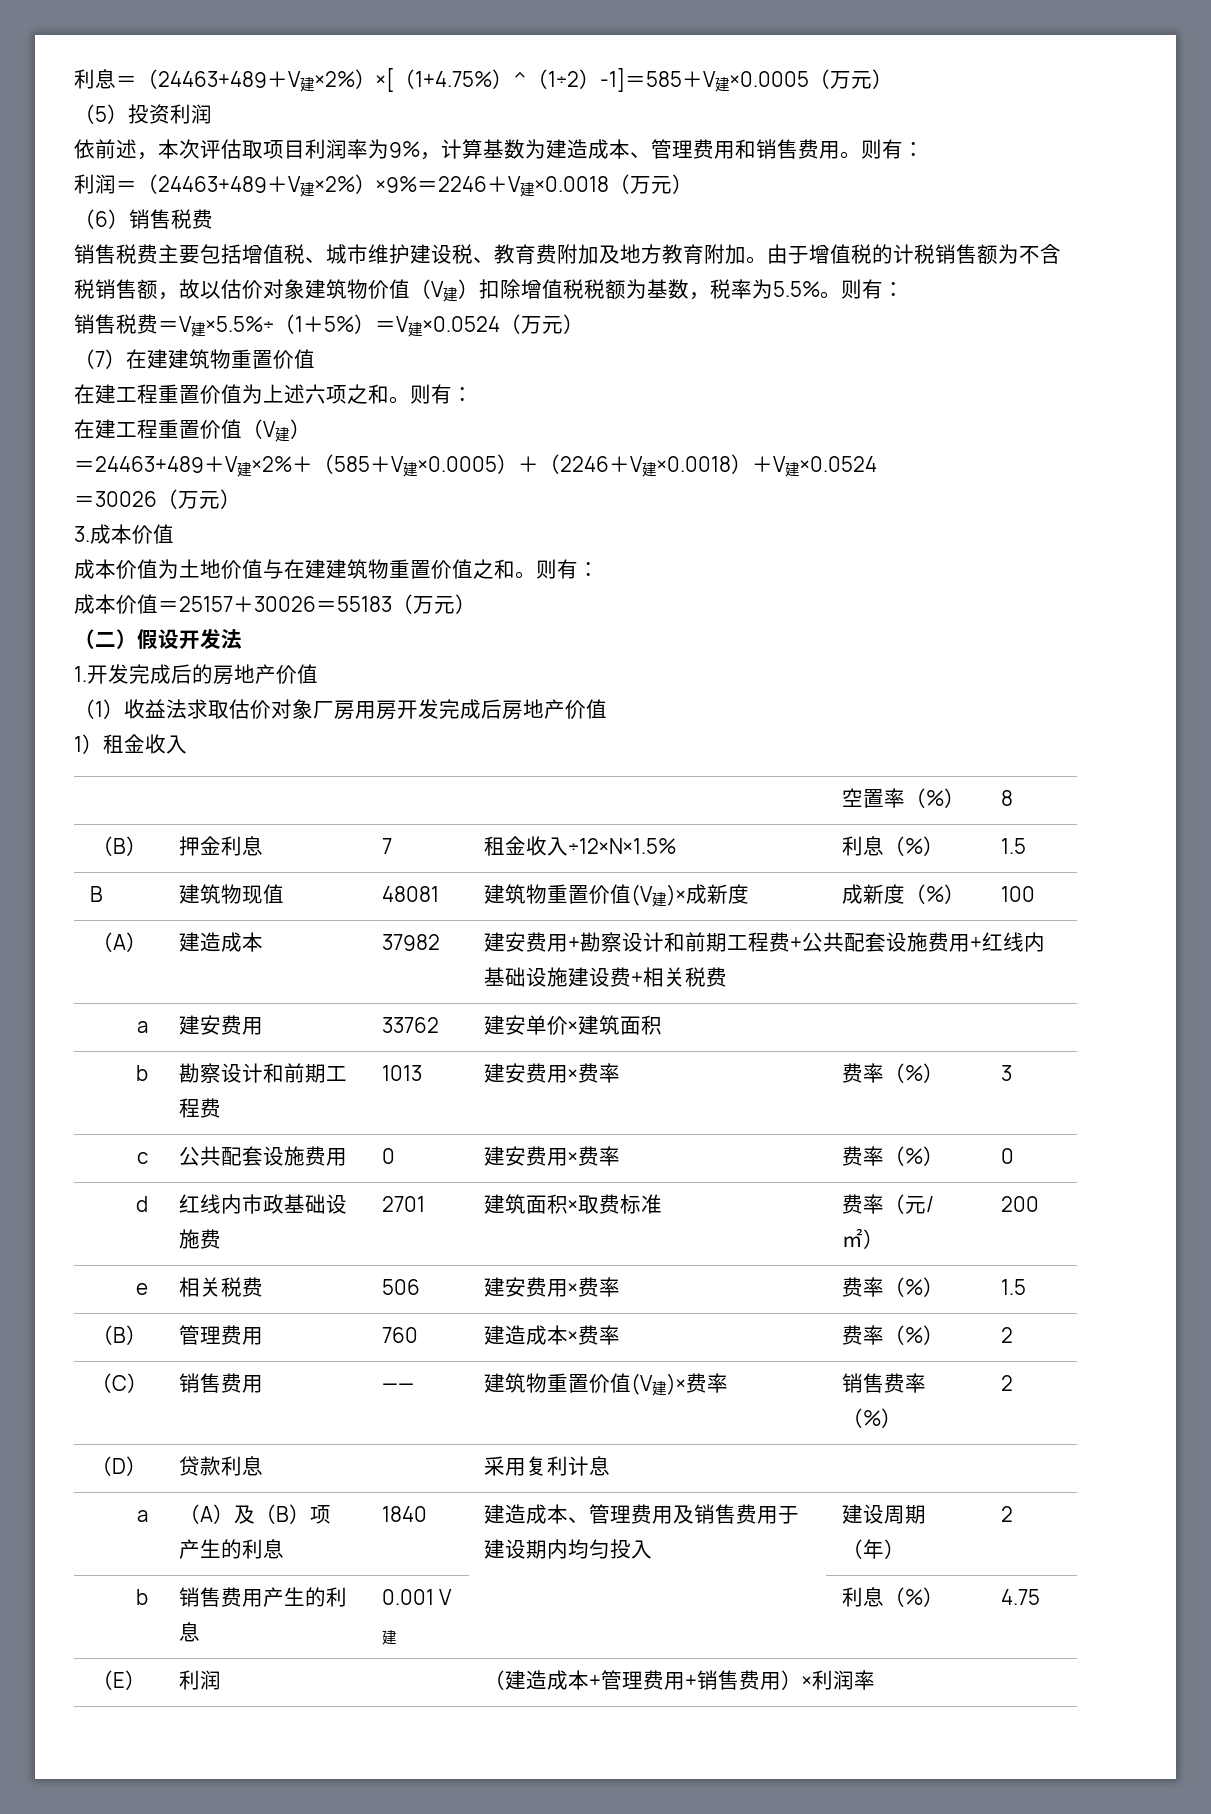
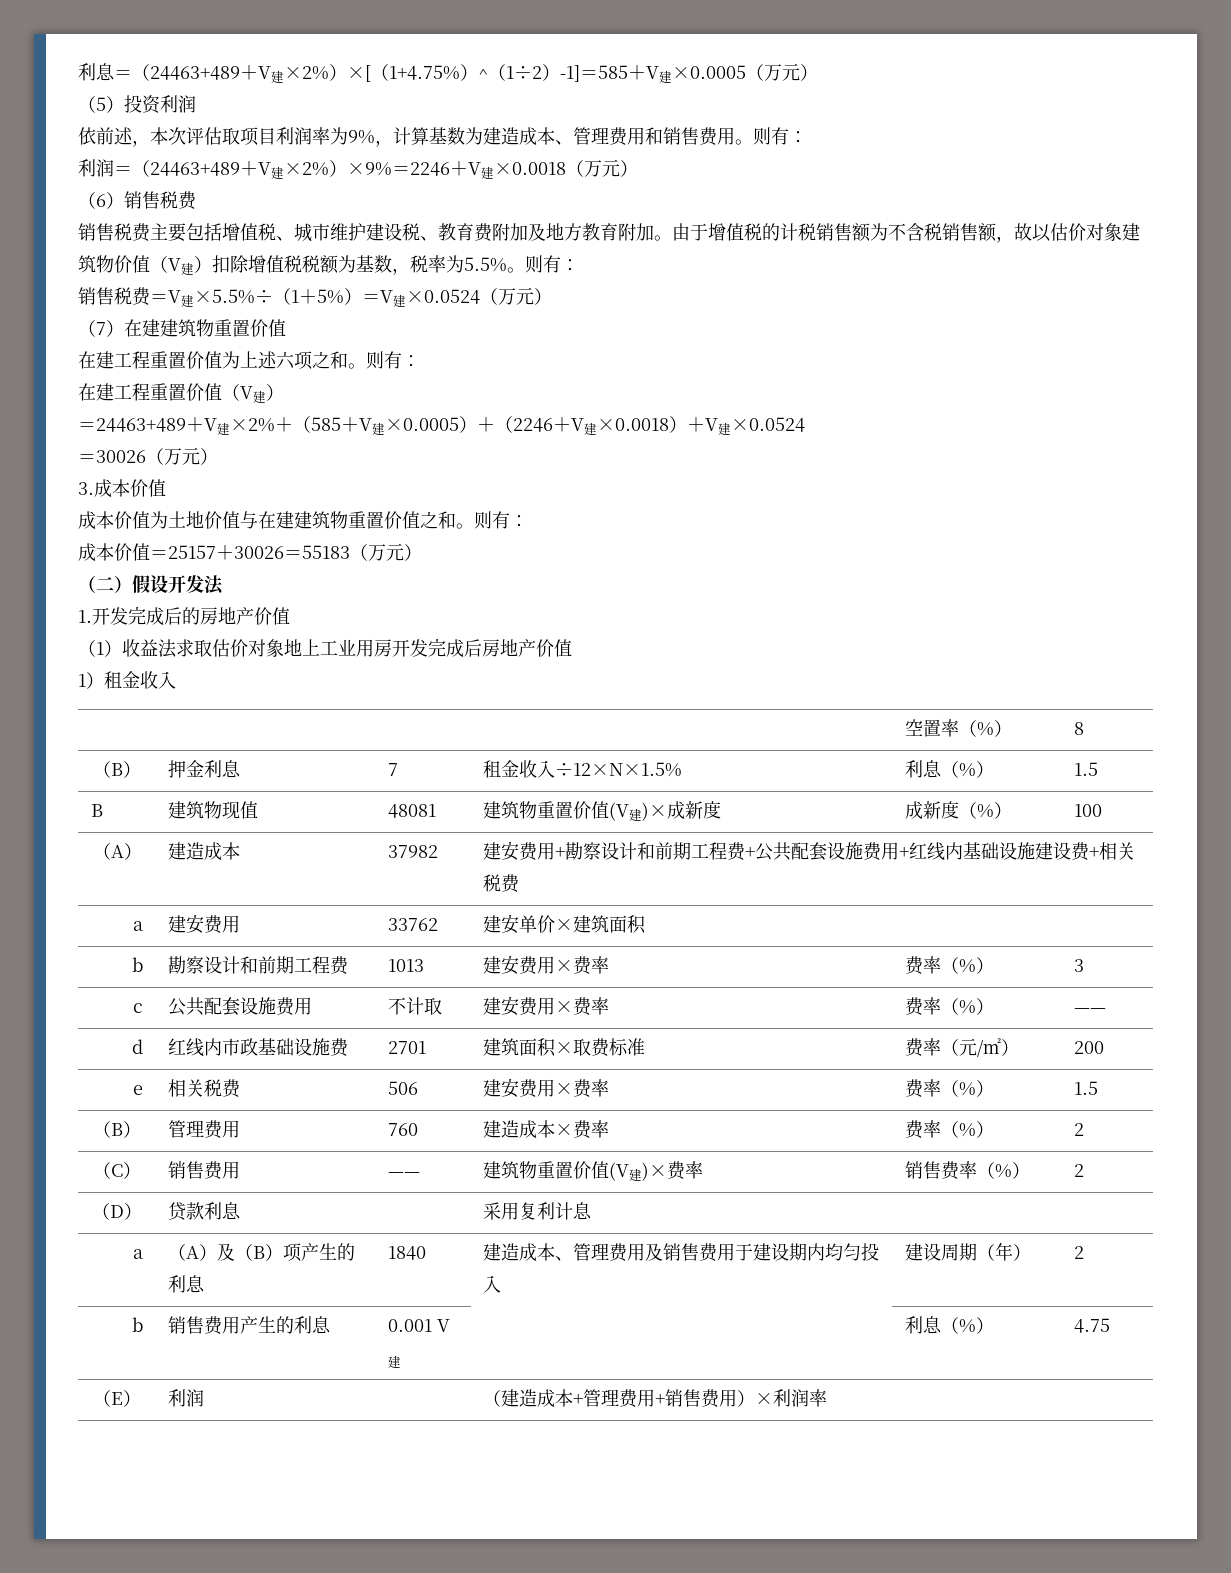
[313,700,355,720] 厂房 -> [284,639,356,656] 地上工业
[381,1148,395,1164] [483,1146,620,1166] [841,1146,944,1166] [1000,1148,1014,1164] 0 | 建安费用×费率 | 费率（%） | 0 -> [388,997,443,1015] [483,996,610,1016] [905,997,995,1016] [1074,1008,1107,1013] 不计取 | 建安费用×费率 | 费率（%） | ——

